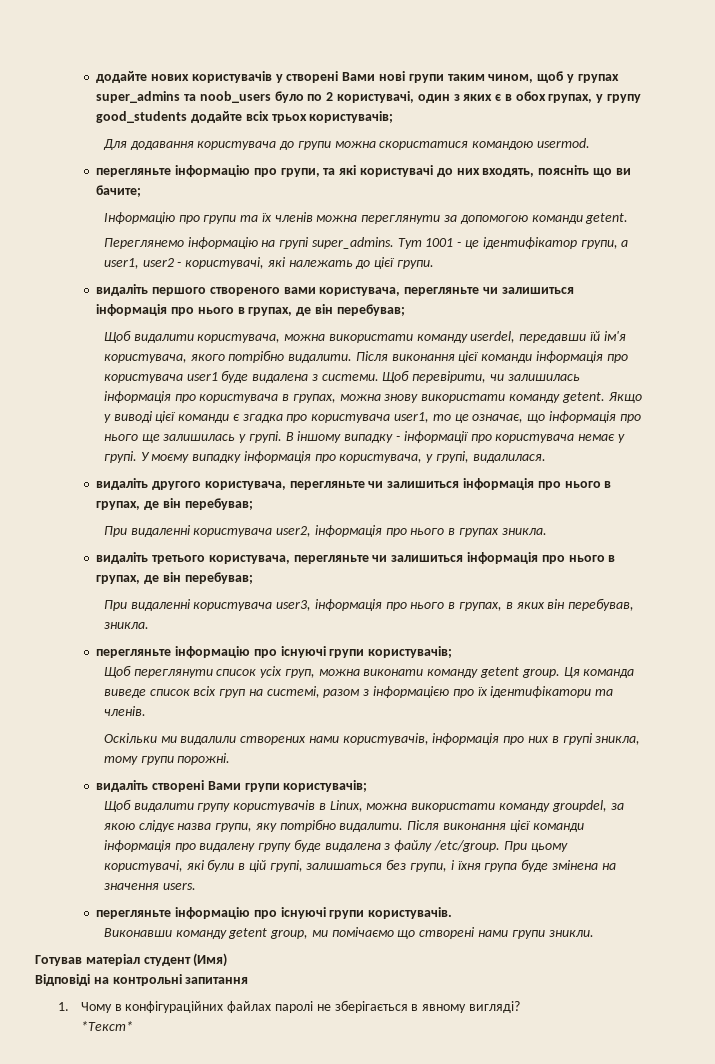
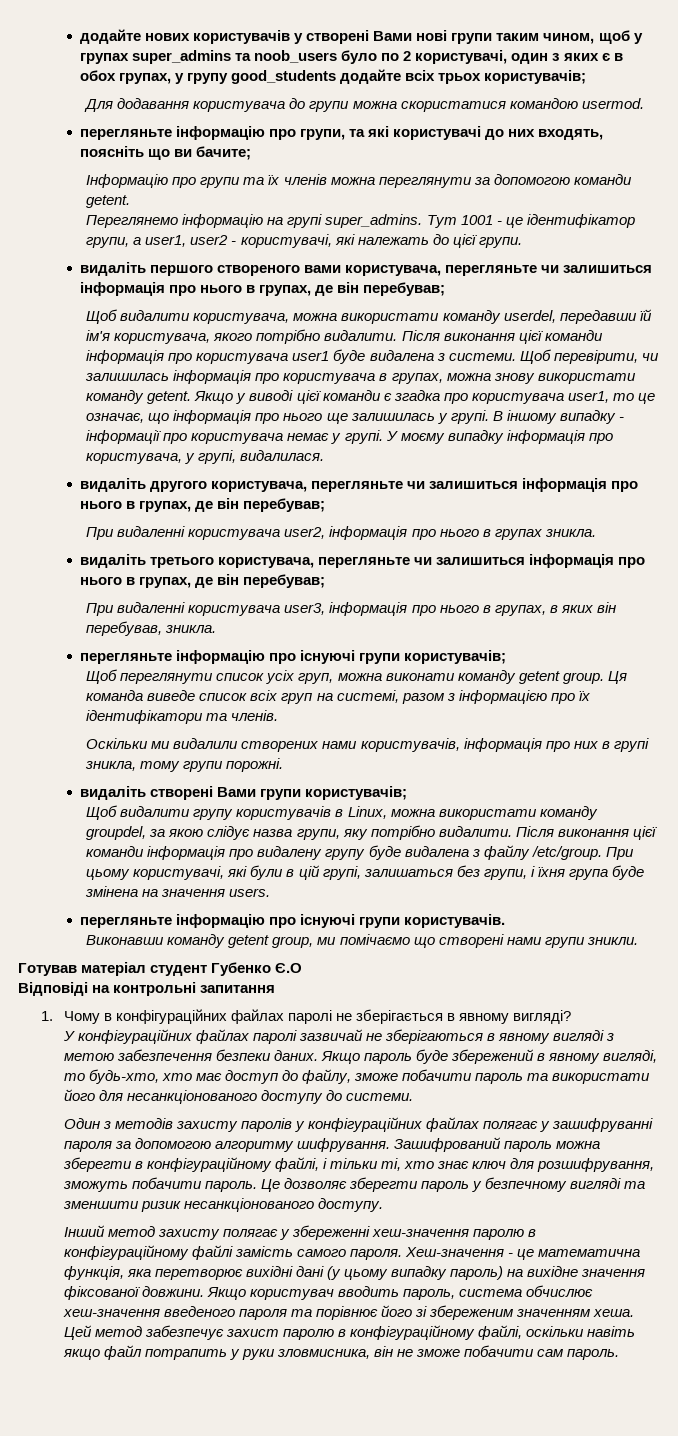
[193,953,228,967] (Имя) -> [211,962,303,976] Губенко Є.О
[80,1021,133,1031] *Текст* -> [62,1029,615,1044] [63,1049,658,1064] [63,1069,651,1084] [63,1089,413,1104] [63,1117,654,1132] [63,1137,600,1152] [62,1157,655,1172] [62,1177,646,1192] [62,1198,383,1212] [63,1225,536,1240] [63,1245,640,1260] [63,1266,646,1280] [63,1285,593,1300] [62,1305,634,1320] [63,1325,635,1340] [62,1345,620,1360] У конфігураційних файлах паролі зазвичай не зберігаються в явному вигляді з метою забезпечення безпеки даних. Якщо пароль буде збережений в явному вигляді, то будь-хто, хто має доступ до файлу, зможе побачити пароль та використати його для несанкціонованого доступу до системи. // Один з методів захисту паролів у конфігураційних файлах полягає у зашифруванні пароля за допомогою алгоритму шифрування. Зашифрований пароль можна зберегти в конфігураційному файлі, і тільки ті, хто знає ключ для розшифрування, зможуть побачити пароль. Це дозволяє зберегти пароль у безпечному вигляді та зменшити ризик несанкціонованого доступу. // Інший метод захисту полягає у збереженні хеш-значення паролю в конфігураційному файлі замість самого пароля. Хеш-значення - це математична функція, яка перетворює вихідні дані (у цьому випадку пароль) на вихідне значення фіксованої довжини. Якщо користувач вводить пароль, система обчислює хеш-значення введеного пароля та порівнює його зі збереженим значенням хеша. Цей метод забезпечує захист паролю в конфігураційному файлі, оскільки навіть якщо файл потрапить у руки зловмисника, він не зможе побачити сам пароль.

